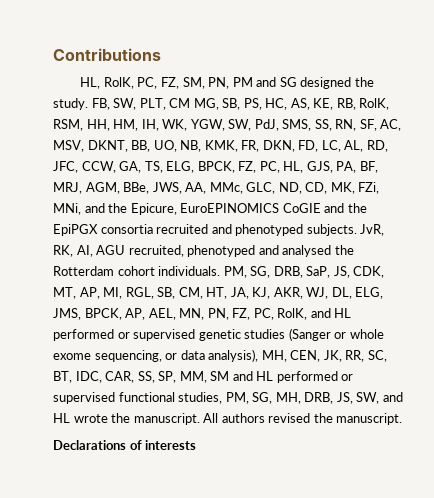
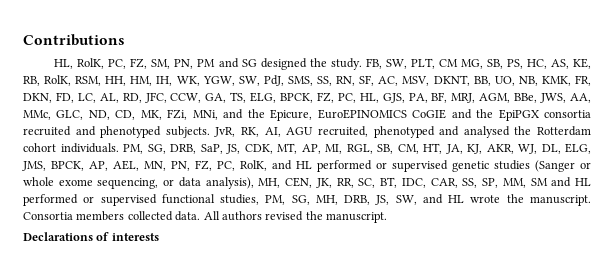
(200, 419) none -> [23,211,201,221] Consortia members collected data.

